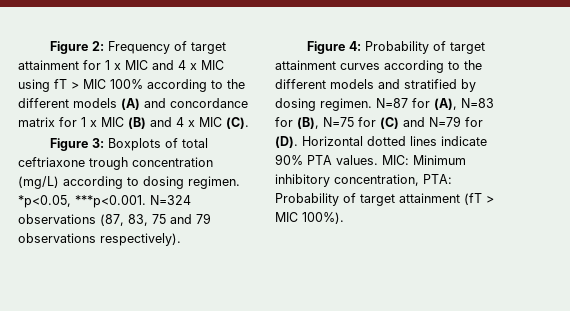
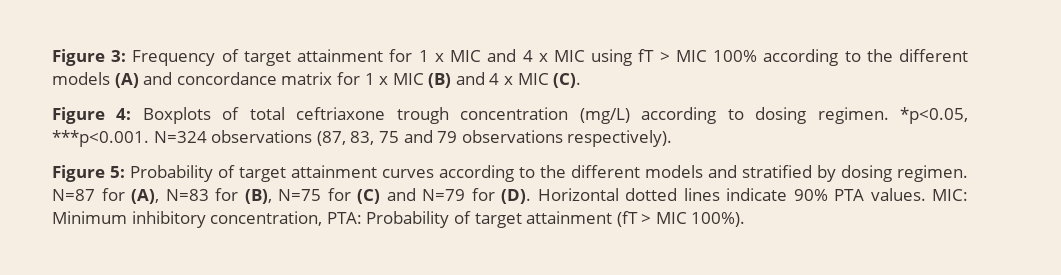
[50,41,105,54] Figure 2: -> [52,49,127,66] Figure 3:
[92,138,105,148] 3: -> [116,108,132,120] 4:
[349,41,362,51] 4: -> [110,166,125,178] 5:

